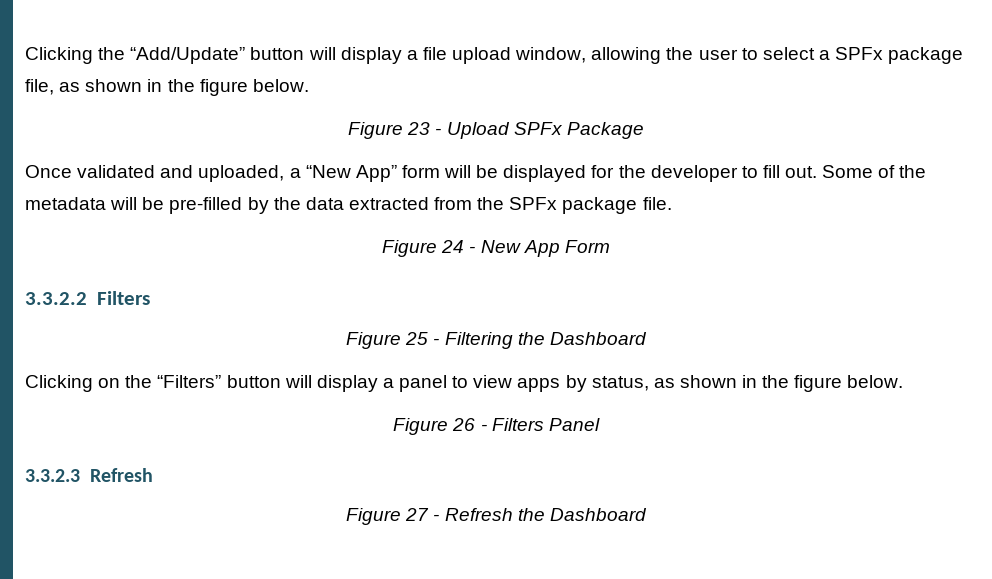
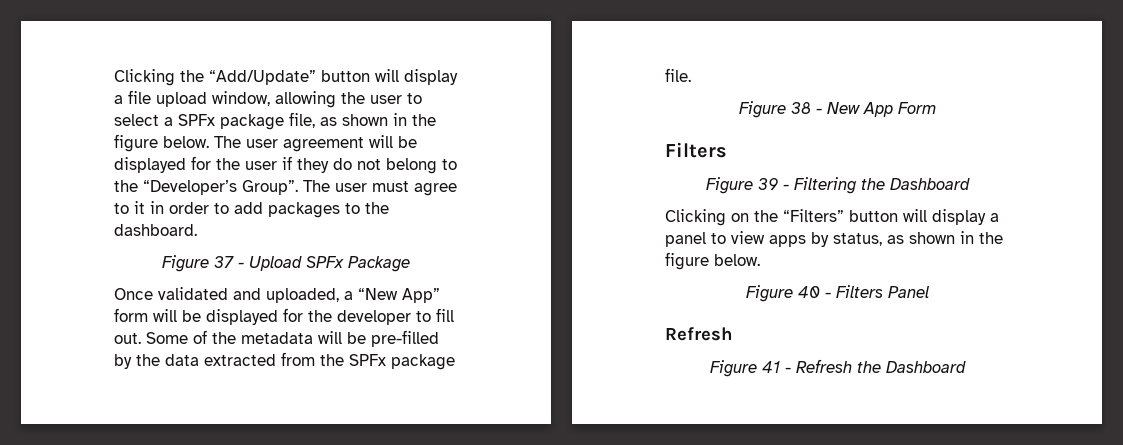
[348,122,431,139] // Figure 23 -> [214,135,417,152] [114,156,457,174] [114,180,457,196] [114,201,389,218] [114,224,197,236] [162,255,234,272] The user agreement will be displayed for the user if they do not belong to the “Developer’s Group”. The user must agree to it in order to add packages to the dashboard. // Figure 37
[441,240,465,253] 24 -> [790,102,811,114] 38
[25,292,87,305] 3.3.2.2 -> (936, 108) none
[405,332,429,345] 25 -> [757,178,778,190] 39
[452,418,476,431] 26 -> [797,286,820,298] 40
[25,469,80,482] 3.3.2.3 -> (929, 292) none
[405,508,430,521] 27 -> [761,361,780,373] 41

